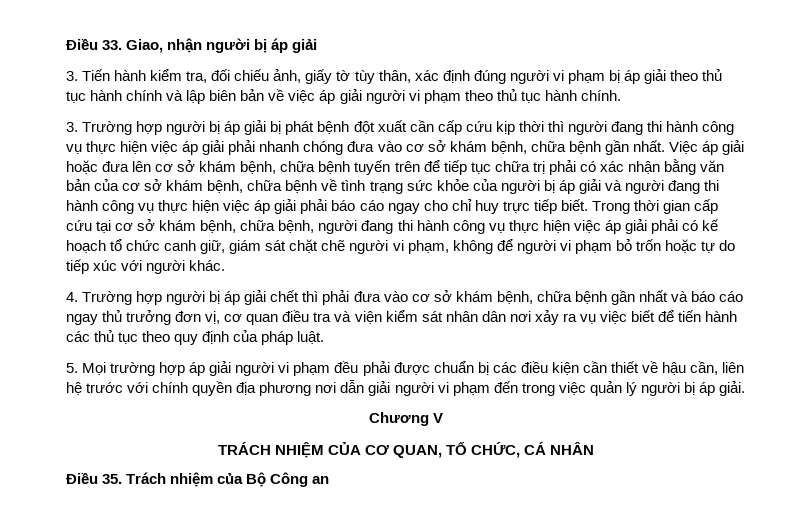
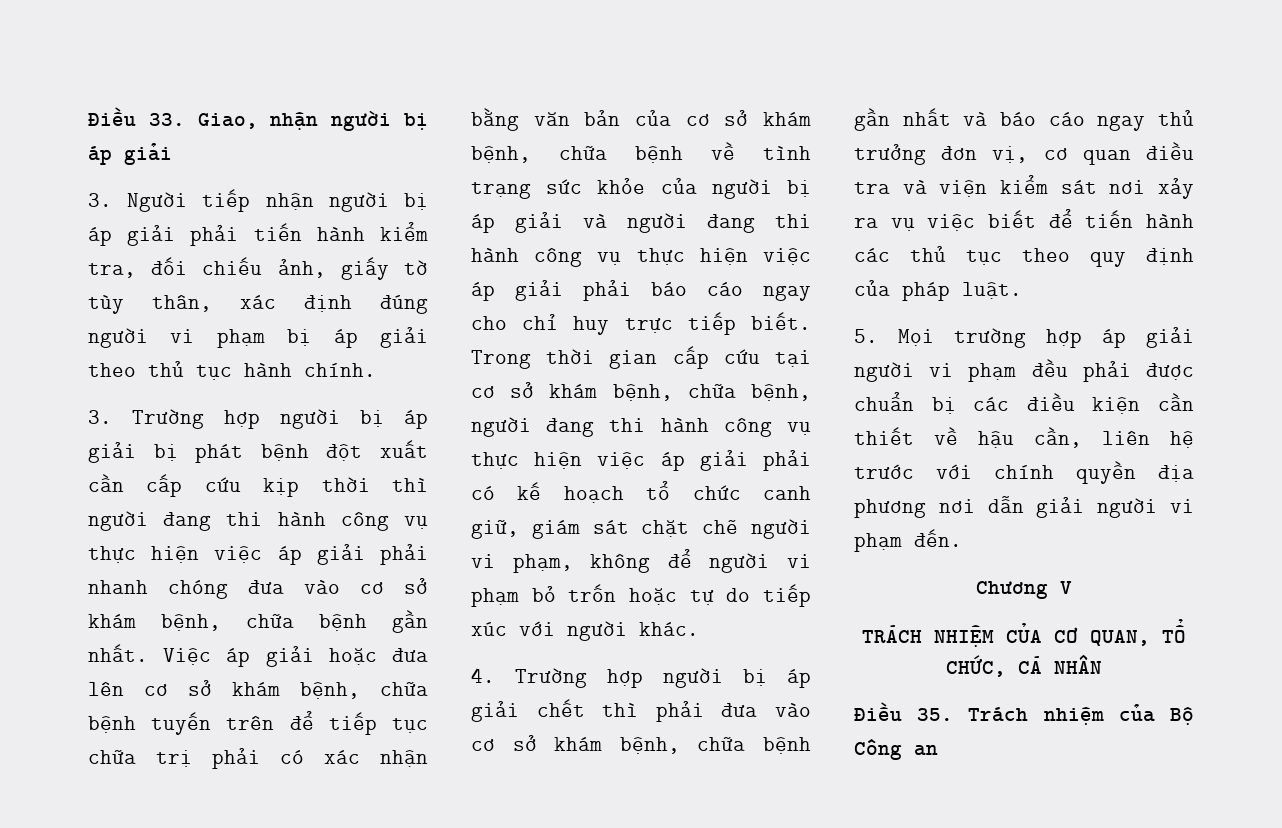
[82,69,111,81] Tiến -> [127,189,428,212] [88,223,302,246] Người tiếp nhận người bị áp giải phải tiến
[126,89,577,104] chính và lập biên bản về việc áp giải người vi phạm theo thủ tục hành -> (292, 370) none
[445,311,506,322] nhân dân -> (1097, 187) none
[493,381,746,396] đến trong việc quản lý người bị áp giải. -> [914,529,962,547] đến.

